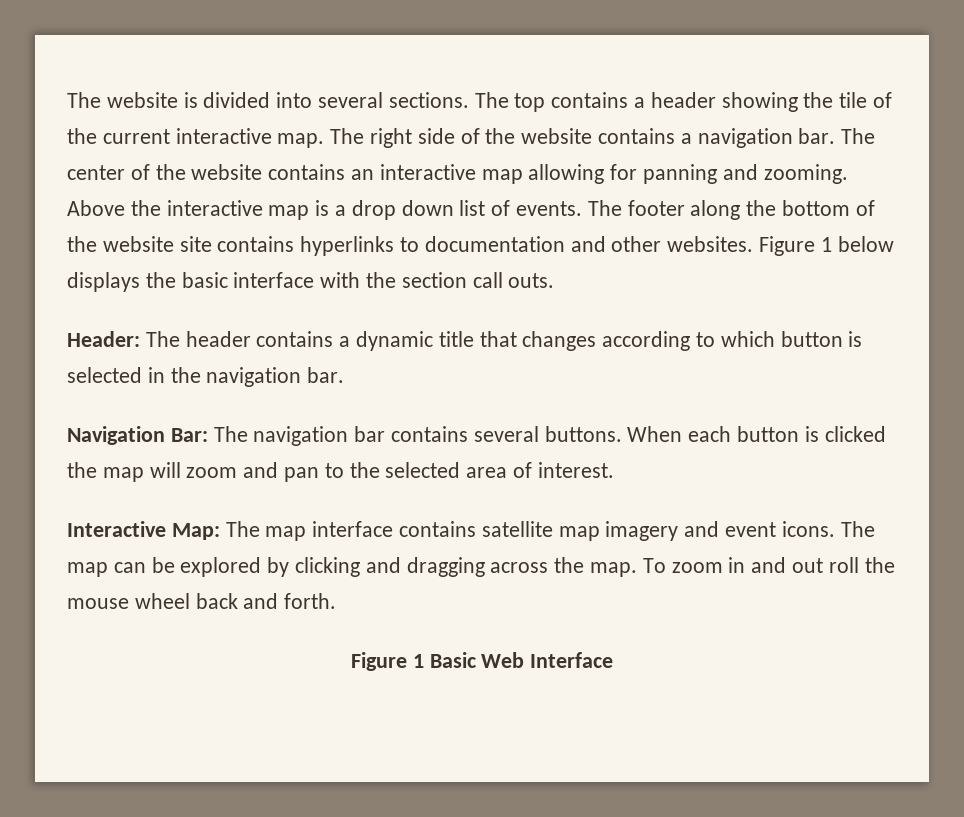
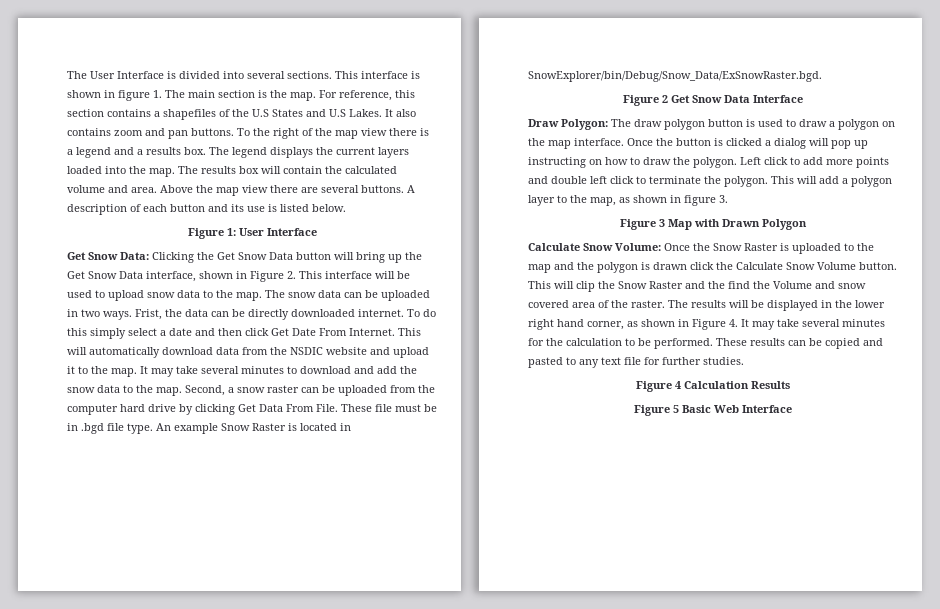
[67,92,178,108] The website -> [67,71,164,79] The User Interface
[474,92,893,112] [67,128,876,148] [67,164,848,184] [67,200,875,220] [67,236,894,256] [67,272,555,292] [67,331,863,351] [67,367,345,387] [67,426,886,446] [67,462,614,482] [67,521,875,541] [67,557,895,577] [67,593,337,609] [350,652,424,671] The top contains a header showing the tile of the current interactive map. The right side of the website contains a navigation bar. The center of the website contains an interactive map allowing for panning and zooming. Above the interactive map is a drop down list of events. The footer along the bottom of the website site contains hyperlinks to documentation and other websites. Figure 1 below displays the basic interface with the section call outs. // Header: The header contains a dynamic title that changes according to which button is selected in the navigation bar. // Navigation Bar: The navigation bar contains several buttons. When each button is clicked the map will zoom and pan to the selected area of interest. // Interactive Map: The map interface contains satellite map imagery and event icons. The map can be explored by clicking and dragging across the map. To zoom in and out roll the mouse wheel back and forth. // Figure 1 -> [335,71,420,79] [67,90,415,101] [67,109,416,120] [67,128,429,139] [67,147,409,158] [67,166,397,177] [67,185,415,196] [67,204,346,215] [187,228,317,239] [67,252,422,263] [67,271,410,282] [67,290,430,301] [67,309,436,320] [67,328,421,339] [67,347,429,358] [67,366,417,377] [67,385,435,396] [67,404,437,415] [67,423,351,434] [528,71,822,82] [623,95,803,106] [528,119,895,130] [528,138,868,149] [528,157,889,168] [528,176,892,187] [528,195,728,206] [620,219,807,230] [528,243,874,254] [528,262,897,273] [528,281,866,292] [528,300,885,311] [528,319,885,330] [528,338,883,349] [528,357,744,368] [636,381,790,392] [634,405,679,416] This interface is shown in figure 1. The main section is the map. For reference, this section contains a shapefiles of the U.S States and U.S Lakes. It also contains zoom and pan buttons. To the right of the map view there is a legend and a results box. The legend displays the current layers loaded into the map. The results box will contain the calculated volume and area. Above the map view there are several buttons. A description of each button and its use is listed below. // Figure 1: User Interface // Get Snow Data: Clicking the Get Snow Data button will bring up the Get Snow Data interface, shown in Figure 2. This interface will be used to upload snow data to the map. The snow data can be uploaded in two ways. Frist, the data can be directly downloaded internet. To do this simply select a date and then click Get Date From Internet. This will automatically download data from the NSDIC website and upload it to the map. It may take several minutes to download and add the snow data to the map. Second, a snow raster can be uploaded from the computer hard drive by clicking Get Data From File. These file must be in .bgd file type. An example Snow Raster is located in SnowExplorer/bin/Debug/Snow_Data/ExSnowRaster.bgd. // Figure 2 Get Snow Data Interface // Draw Polygon: The draw polygon button is used to draw a polygon on the map interface. Once the button is clicked a dialog will pop up instructing on how to draw the polygon. Left click to add more points and double left click to terminate the polygon. This will add a polygon layer to the map, as shown in figure 3. // Figure 3 Map with Drawn Polygon // Calculate Snow Volume: Once the Snow Raster is uploaded to the map and the polygon is drawn click the Calculate Snow Volume button. This will clip the Snow Raster and the find the Volume and snow covered area of the raster. The results will be displayed in the lower right hand corner, as shown in Figure 4. It may take several minutes for the calculation to be performed. These results can be copied and pasted to any text file for further studies. // Figure 4 Calculation Results // Figure 5

